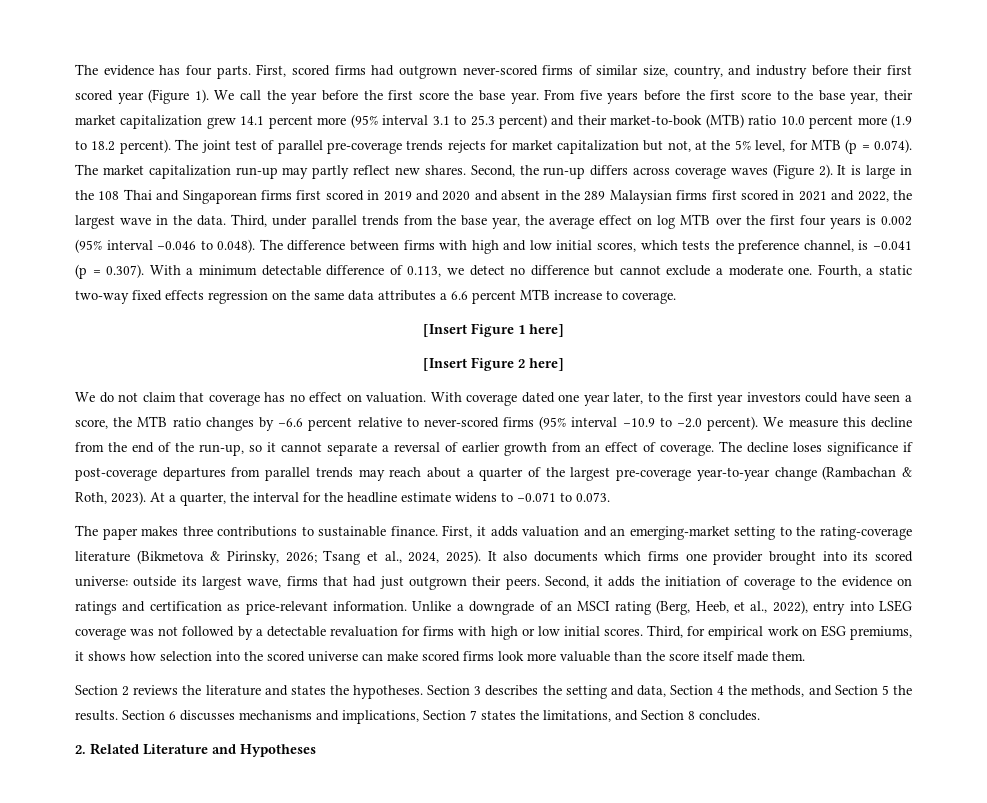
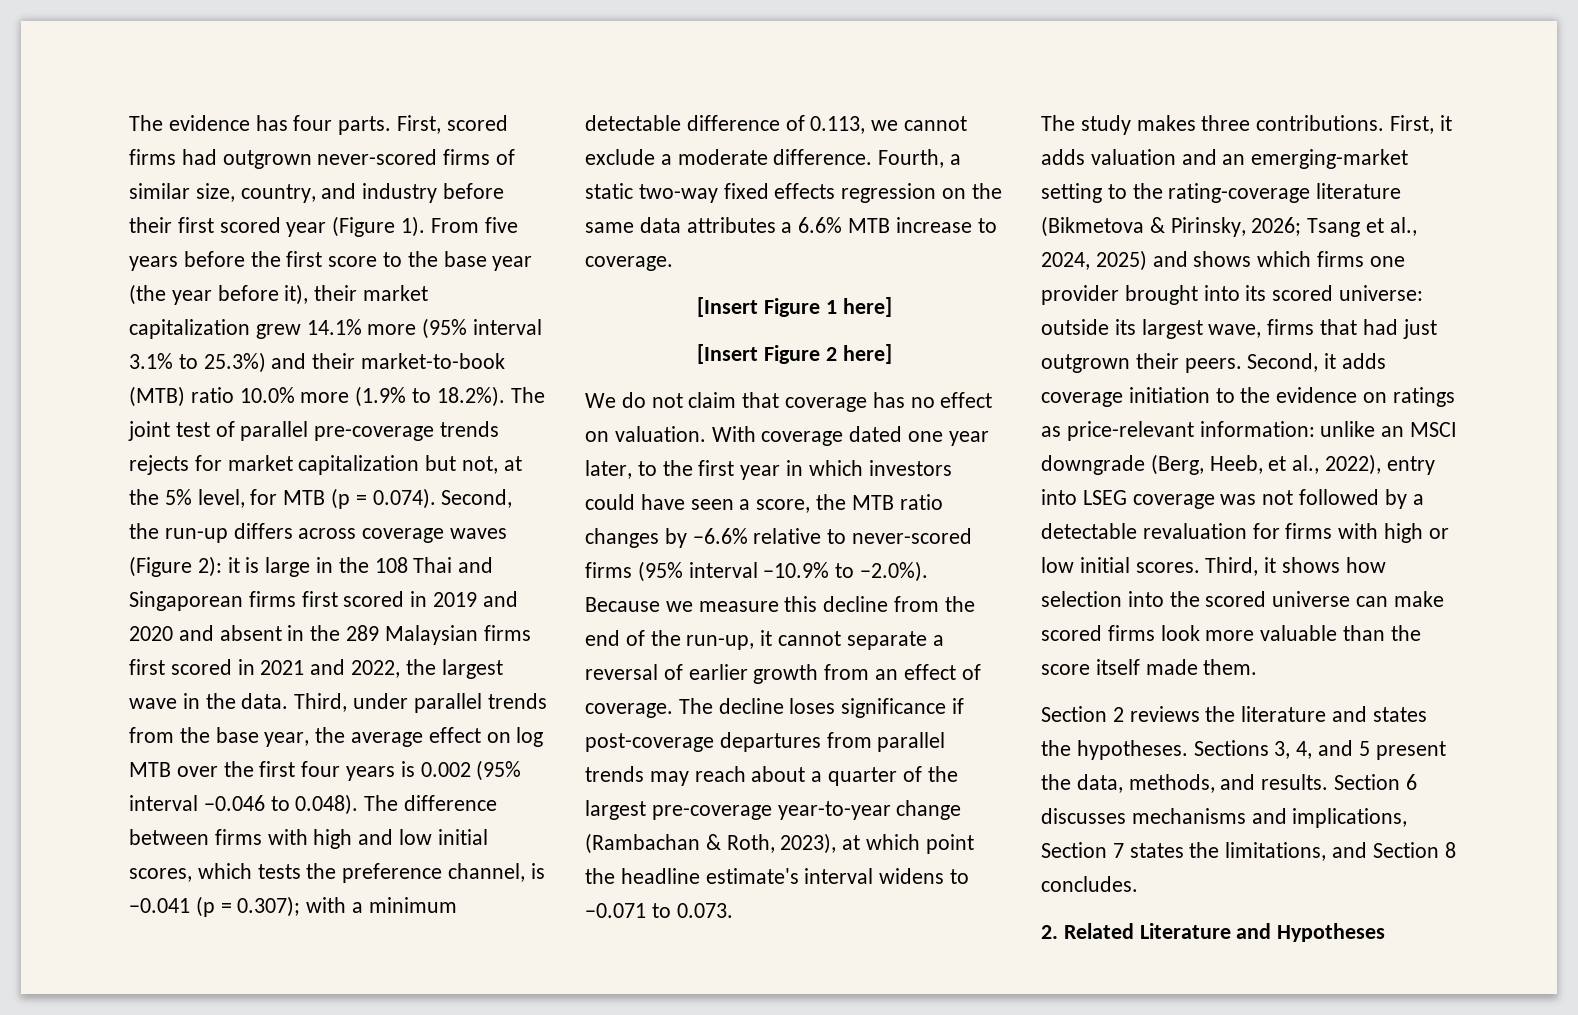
[214,90,539,104] We call the year before the first score the base year. -> (426, 226) none
[850,92,879,104] year, -> [492,256,533,271] [129,284,309,305] year (the year before it),
[240,115,313,129] 14.1 percent -> [306,319,362,335] 14.1%
[432,114,547,129] 3.1 to 25.3 percent) -> [129,352,266,373] 3.1% to 25.3%)
[780,114,913,129] [75,139,171,154] 10.0 percent more (1.9 to 18.2 percent). -> [239,386,505,407] 10.0% more (1.9% to 18.2%).
[75,164,466,179] The market capitalization run-up may partly reflect new shares. -> (436, 498) none
[818,164,847,178] 2). It -> [197,556,240,577] 2): it
[106,264,181,278] 0.307). With -> [237,896,347,917] 0.307); with
[469,265,615,276] detect no difference but -> (899, 125) none
[788,267,813,275] one. -> [773,149,873,165] difference.
[451,290,516,304] 6.6 percent -> [798,217,843,233] 6.6%
(744, 400) none -> [786,460,863,476] in which
[278,417,353,431] −6.6 percent -> [692,528,748,544] −6.6%
[622,416,784,431] −10.9 to −2.0 percent). We -> [763,561,929,582] [585,597,693,612] −10.9% to −2.0%). Because we
[249,445,262,452] so -> (755, 642) none
[111,491,451,506] 2023). At a quarter, the interval for the headline estimate -> [780,833,974,854] [585,868,874,884] 2023), at which point the headline estimate's interval
[102,528,138,540] paper -> [1080,115,1131,135] study
[217,526,438,537] contributions to sustainable finance. -> [1256,115,1385,131] contributions.
[445,550,598,564] 2025). It also documents -> [1095,250,1252,271] 2025) and shows
[640,576,795,590] the initiation of coverage -> [1041,387,1210,407] coverage initiation
[122,601,553,615] and certification as price-relevant information. Unlike a downgrade of -> [1041,421,1376,441] as price-relevant information: unlike
[614,601,651,615] rating -> [1041,455,1145,475] downgrade
[687,625,912,640] for empirical work on ESG premiums, -> (1259, 566) none
[427,685,913,699] Section 3 describes the setting and data, Section 4 the methods, and Section 5 the -> [1193,740,1446,760] [1041,774,1256,793] Sections 3, 4, and 5 present the data, methods, and

